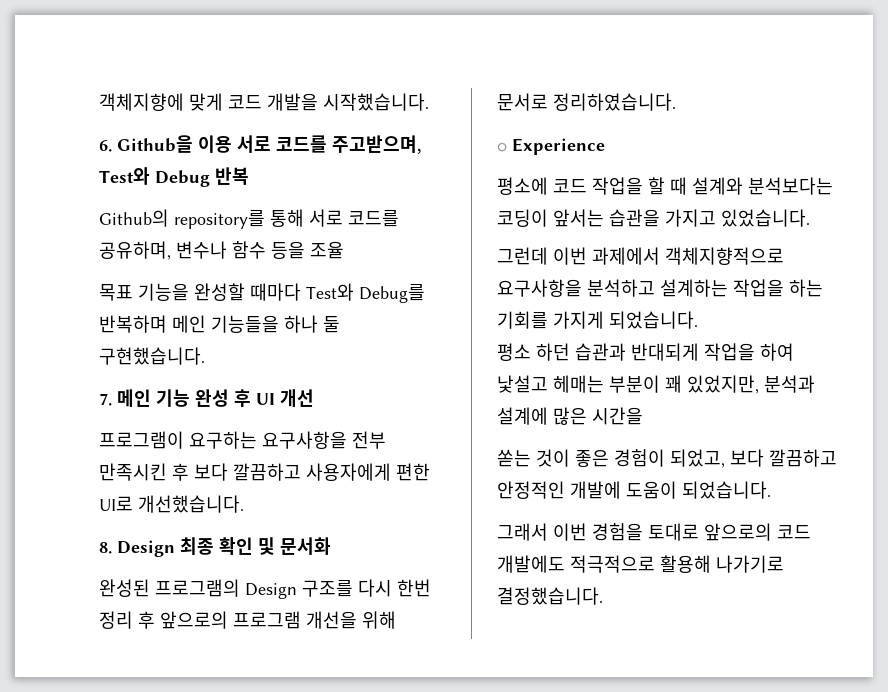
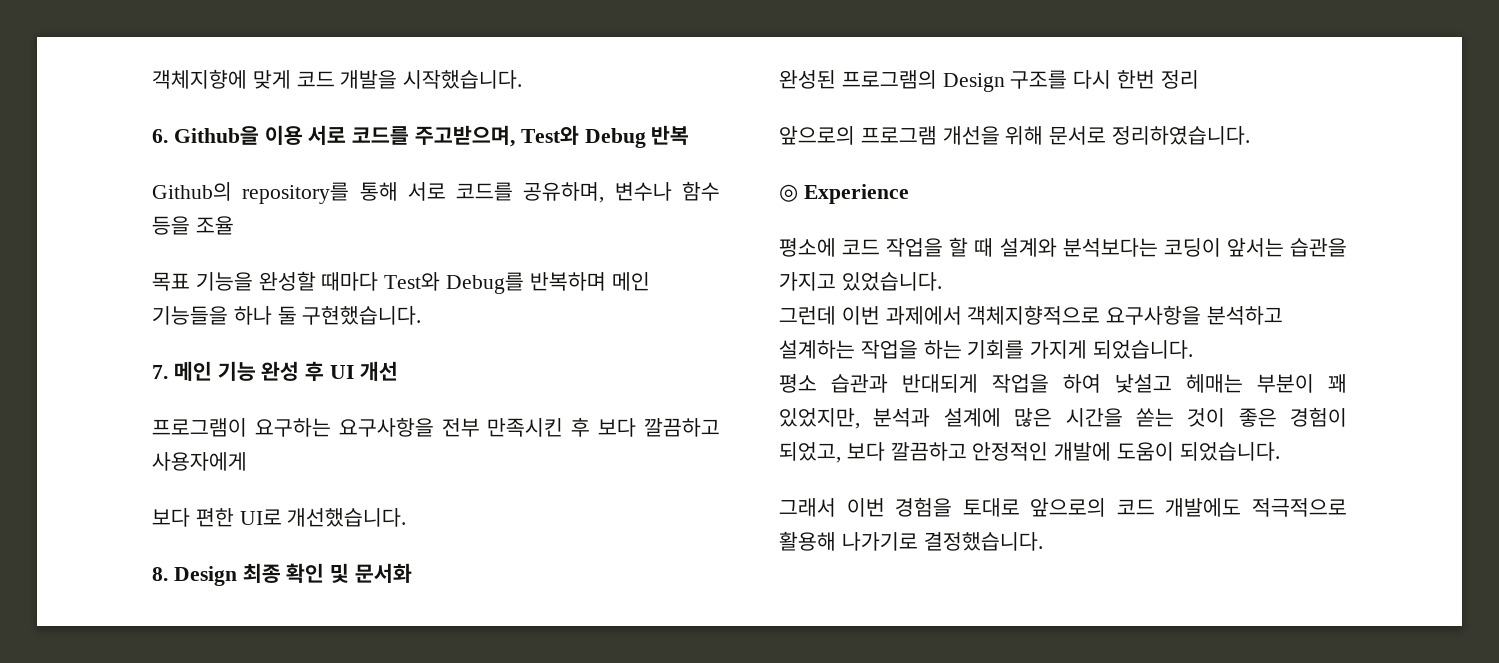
(391, 472) none -> [152,508,190,527] // 보다
[138,611,155,629] 후 -> (1199, 79) //
[536,343,570,361] 하던 -> (817, 383) none
(643, 416) // -> (1123, 417) none

